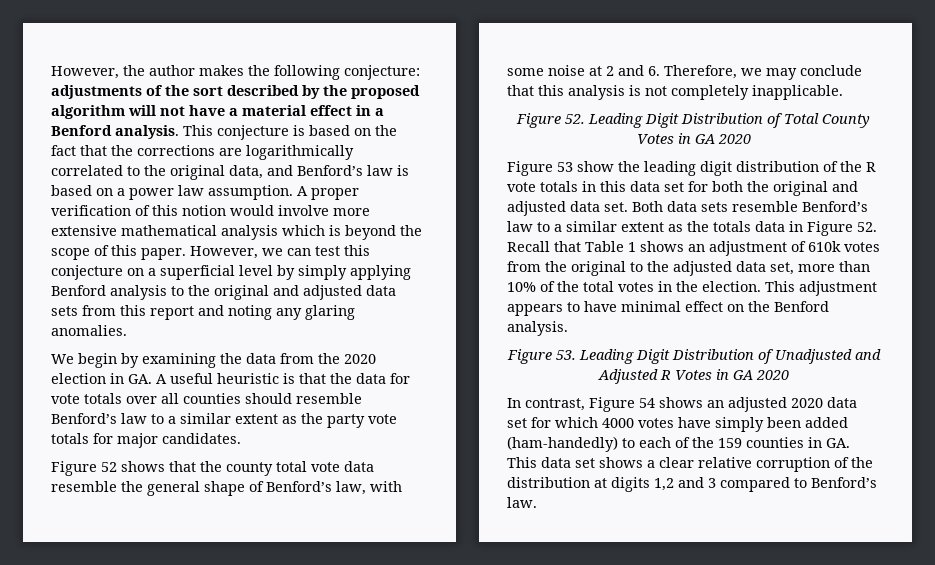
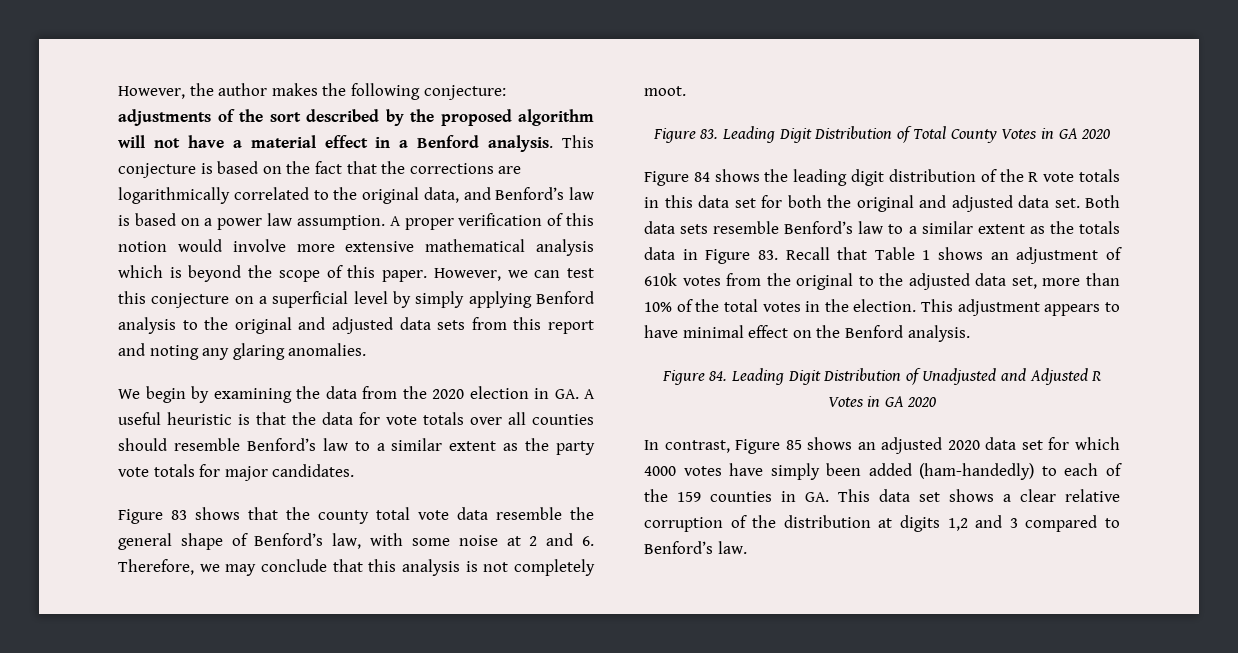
[101,462,117,472] 52 -> [171,510,187,520] 83
[752,85,843,100] [516,113,585,128] inapplicable. // Figure 52. -> [644,86,686,96] [652,128,719,143] moot. // Figure 83.
[557,161,614,172] 53 show -> [693,169,760,182] 84 shows
[857,222,877,232] 52. -> [757,250,778,260] 83.
[555,350,576,360] 53. -> [709,371,728,381] 84.
[639,398,655,408] 54 -> [785,440,802,450] 85

